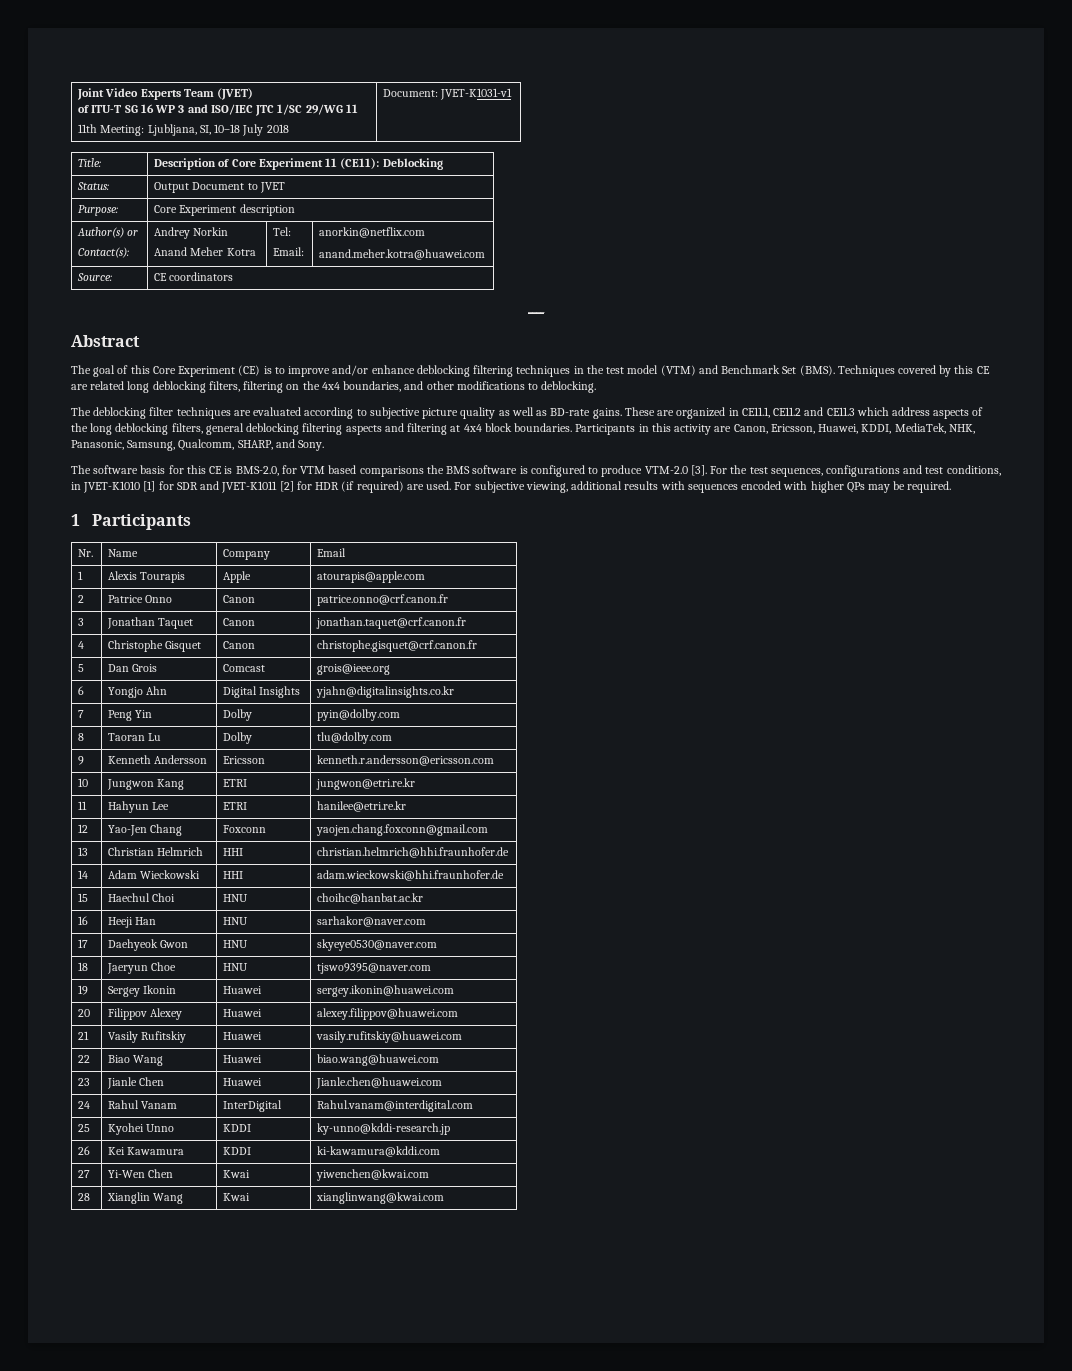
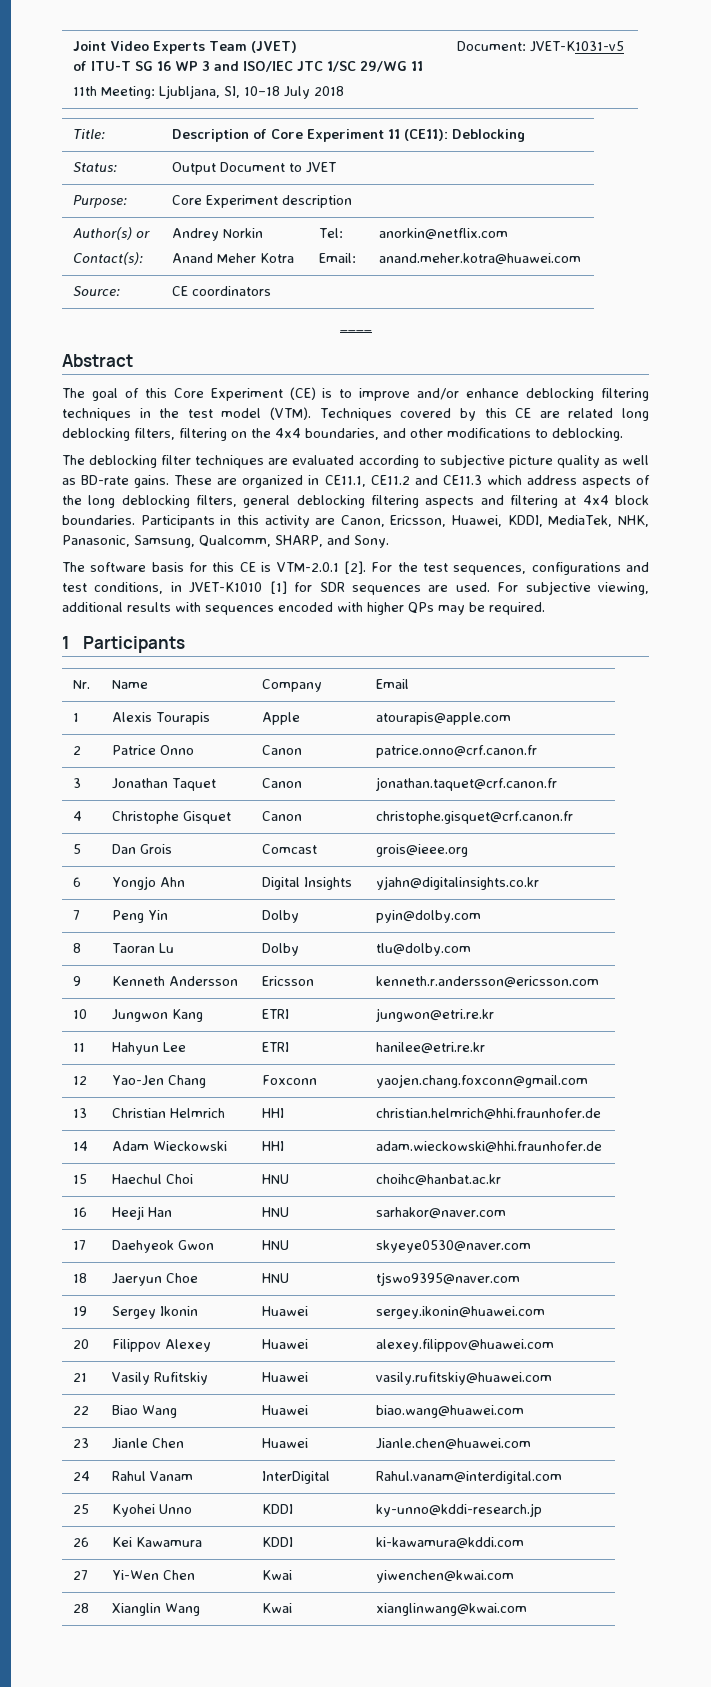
[440,88,513,100] JVET-K1031-v1 -> [529,41,624,52] JVET-K1031-v5
[660,365,835,376] (VTM) and Benchmark Set (BMS). -> [270,407,312,420] (VTM).
[235,465,707,477] BMS-2.0, for VTM based comparisons the BMS software is configured to produce VTM-2.0 [3]. -> [276,561,366,574] VTM-2.0.1 [2].
[200,481,404,493] and JVET-K1011 [2] for HDR (if required) -> [351,585,421,595] sequences

